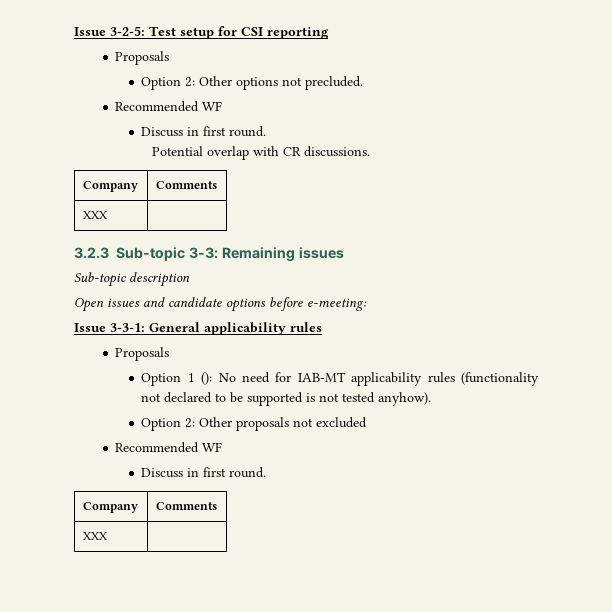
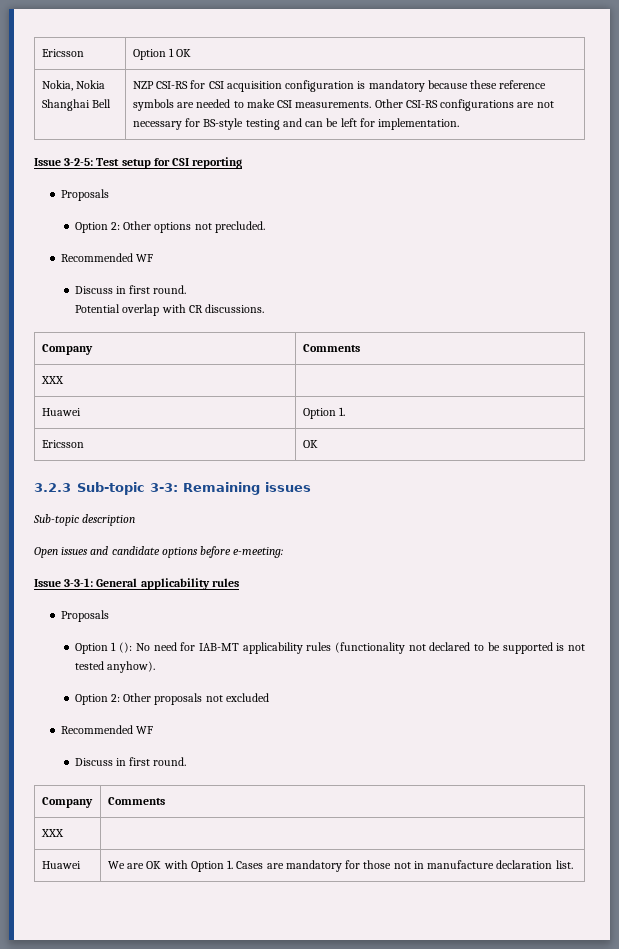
(74, 31) none -> [41,49,84,57] [132,48,192,60] [41,80,106,91] [41,99,112,111] [132,80,547,92] [132,99,554,111] [132,118,460,130] Ericsson | Option 1 OK // Nokia, Nokia Shanghai Bell | NZP CSI-RS for CSI acquisition configuration is mandatory because these reference symbols are needed to make CSI measurements. Other CSI-RS configurations are not necessary for BS-style testing and can be left for implementation. //
(108, 215) none -> [41,408,81,416] [302,407,346,419] [41,440,84,448] [302,440,318,448] // Huawei | Option 1. // Ericsson | OK
(108, 536) none -> [41,861,81,869] [107,860,573,872] // Huawei | We are OK with Option 1. Cases are mandatory for those not in manufacture declaration list.

